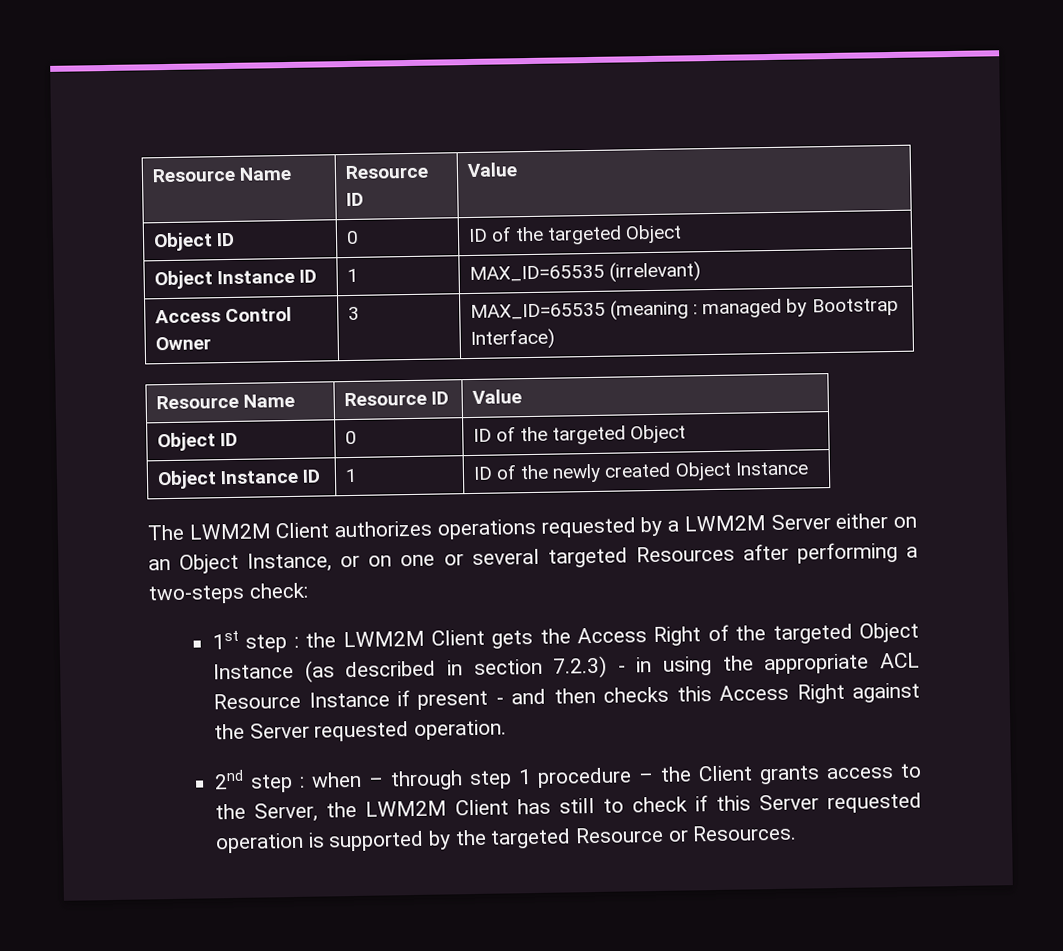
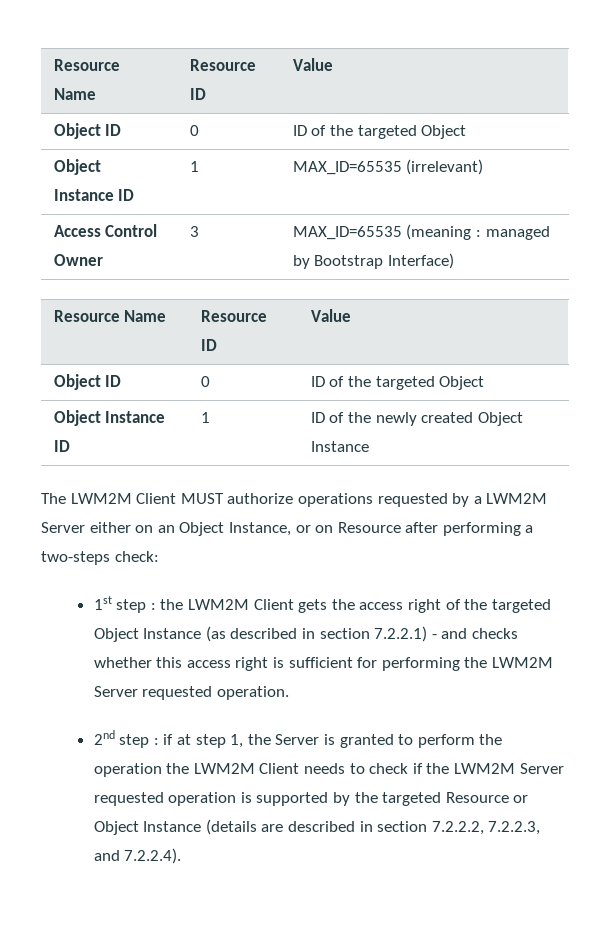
[334,520,433,538] authorizes -> [180,493,294,504] MUST authorize
[400,545,735,568] one or several targeted Resources -> [337,522,401,533] Resource
[577,626,702,646] Access Right -> [359,599,441,613] access right
[553,652,921,679] [213,682,920,710] [214,723,246,740] 7.2.3) - in using the appropriate ACL Resource Instance if present - and then checks this Access Right against the -> [374,626,518,642] [93,657,553,671] 7.2.2.1) - and checks whether this access right is sufficient for performing the LWM2M
[310,763,922,791] [215,797,596,823] when – through step 1 procedure – the Client grants access to the Server, the LWM2M Client has still -> [163,734,503,748] [93,763,345,777] if at step 1, the Server is granted to perform the operation the LWM2M Client needs
[716,795,752,811] this -> [426,763,515,774] the LWM2M
[692,824,798,842] Resources. -> [93,819,541,835] [93,848,182,864] Object Instance (details are described in section 7.2.2.2, 7.2.2.3, and 7.2.2.4).

